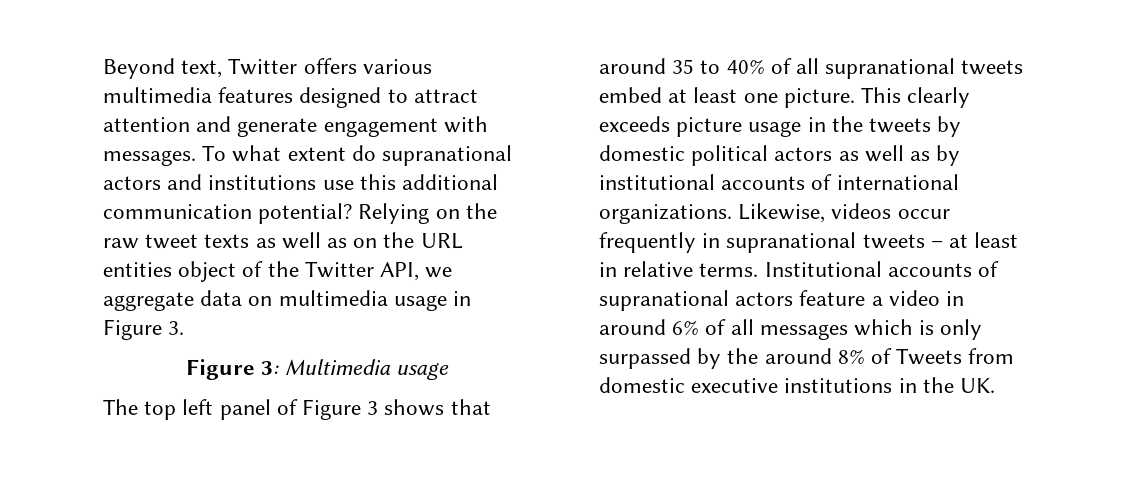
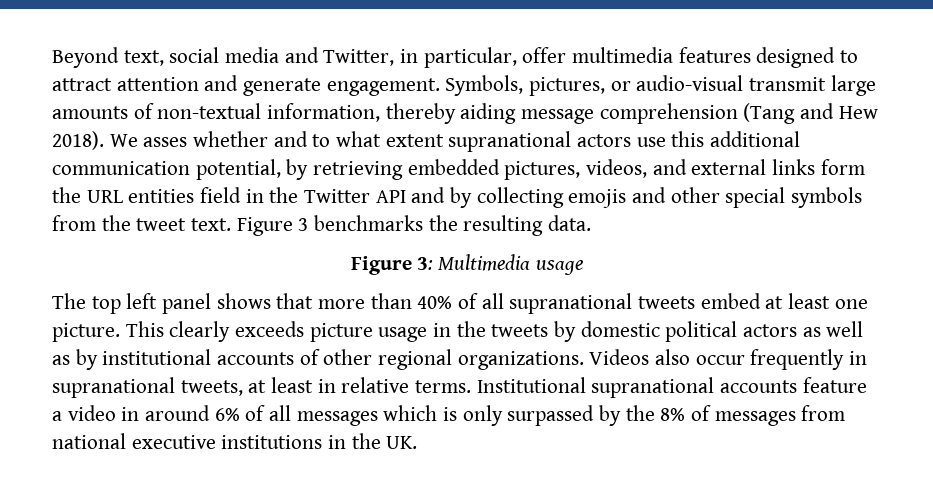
[228,58,432,75] Twitter offers various -> [169,47,567,68] social media and Twitter, in particular, offer
[323,116,488,137] [103,145,227,166] engagement with messages. To -> [326,75,876,96] [52,103,878,124] [52,131,331,150] engagement. Symbols, pictures, or audio-visual transmit large amounts of non-textual information, thereby aiding message comprehension (Tang and Hew 2018). We asses whether and to
[351,145,513,166] [103,174,317,190] do supranational actors and institutions -> [448,131,632,152] supranational actors
[258,203,497,224] [103,232,463,249] [103,261,453,282] [103,290,472,311] [103,319,185,340] potential? Relying on the raw tweet texts as well as on the URL entities object of the Twitter API, we aggregate data on multimedia usage in Figure 3. -> [195,159,865,180] [52,187,863,208] [52,215,592,236] potential, by retrieving embedded pictures, videos, and external links form the URL entities field in the Twitter API and by collecting emojis and other special symbols from the tweet text. Figure 3 benchmarks the resulting data.
[276,399,491,420] [599,58,721,74] of Figure 3 shows that around 35 to -> [216,293,412,309] shows that more than
[836,174,959,190] [599,203,892,224] international organizations. Likewise, videos -> [323,349,691,370] other regional organizations. Videos also
[862,234,943,249] tweets – -> [180,380,243,396] tweets,
[887,261,1000,277] [599,290,794,311] accounts of supranational actors -> [591,377,798,398] supranational accounts
[764,348,832,364] around -> (655, 413) none
[896,348,1015,365] [599,377,685,393] Tweets from domestic -> [714,405,846,426] [52,433,126,449] messages from national

